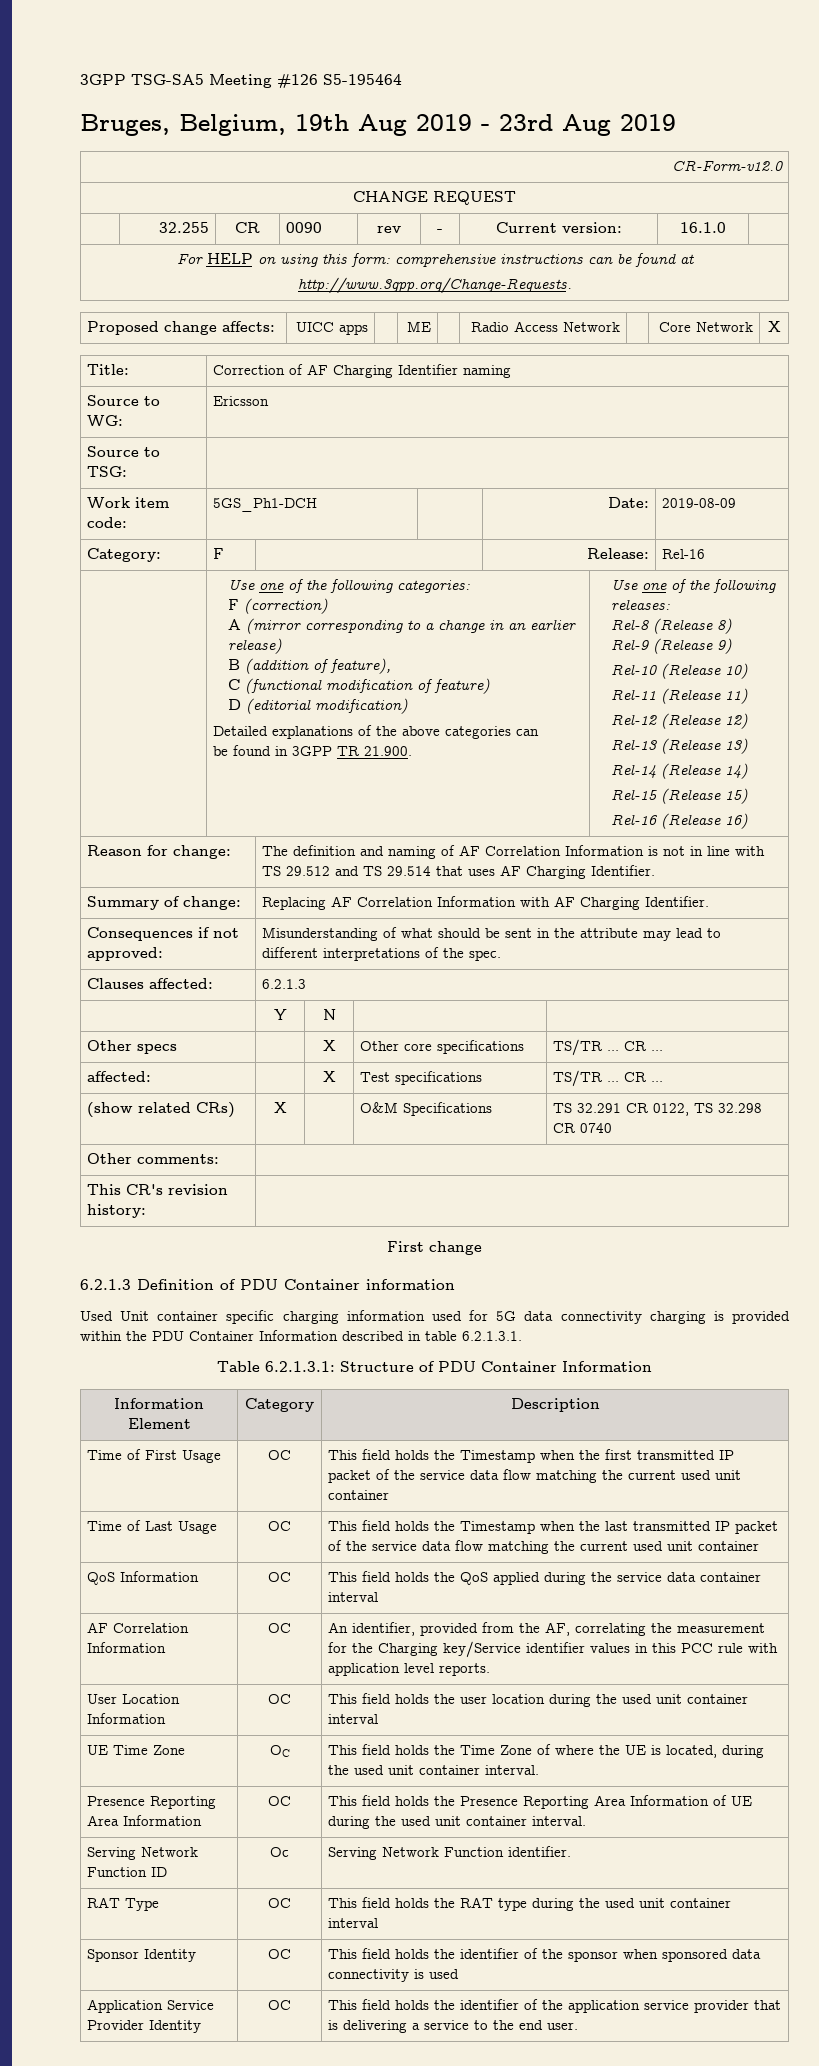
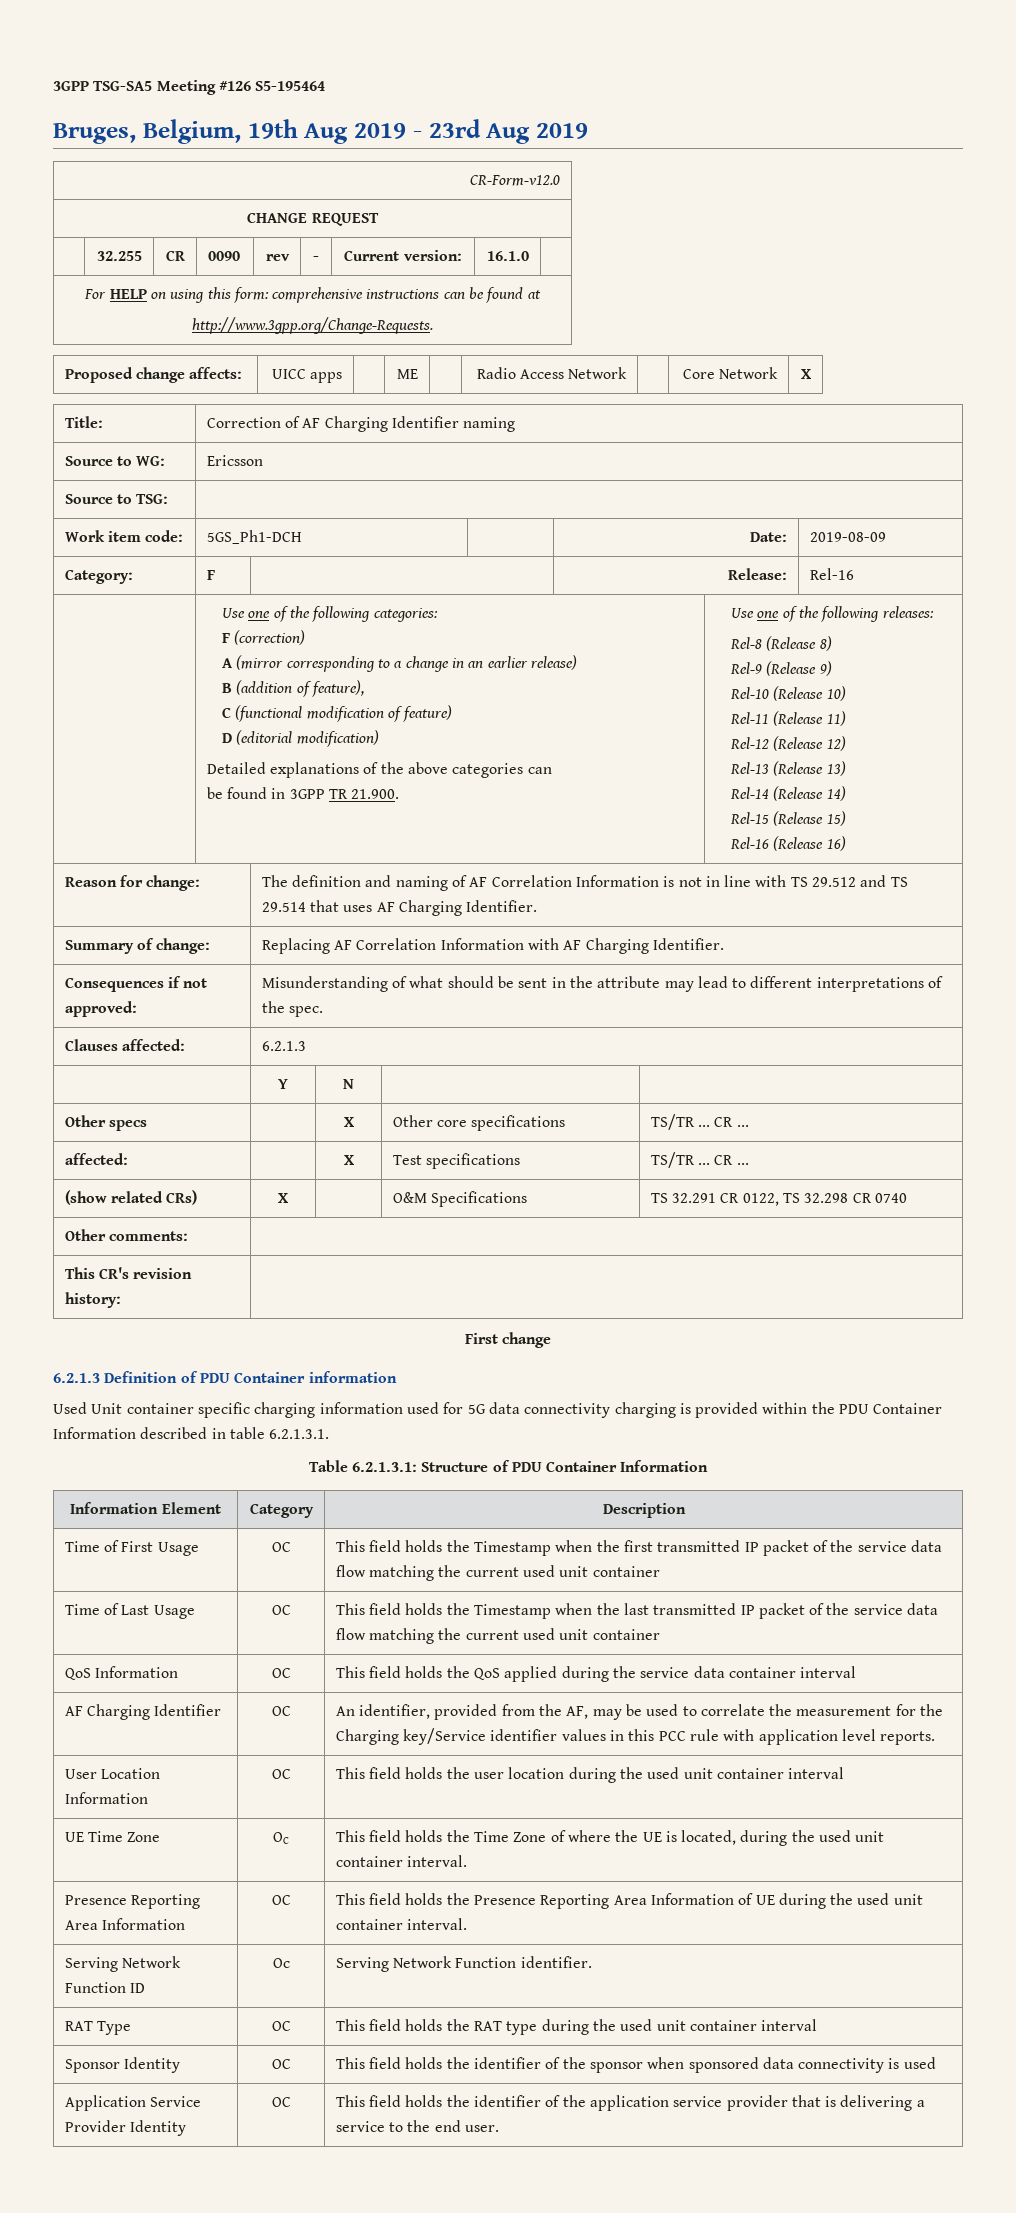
[113,1623,190,1633] [87,1642,167,1653] Correlation Information -> [86,1704,222,1720] Charging Identifier
[575,1623,647,1636] correlating -> [592,1704,765,1720] may be used to correlate

